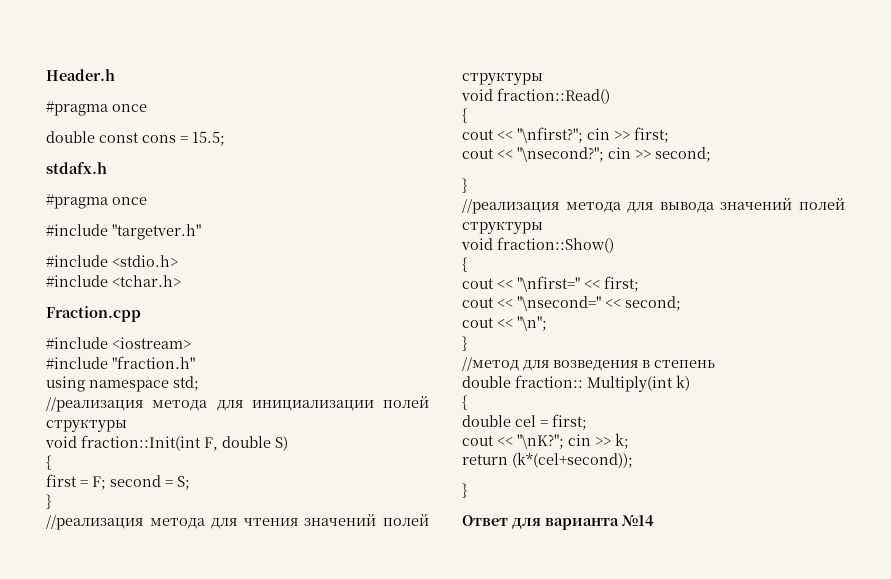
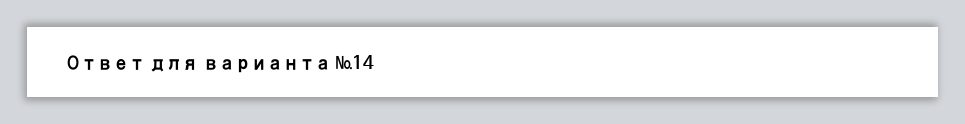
[46,69,115,81] [46,101,147,116] [46,131,225,146] [46,162,107,174] [46,194,147,209] [46,224,201,240] [46,255,178,267] [46,275,181,287] [46,306,141,322] [46,337,191,349] [46,356,195,369] [46,376,199,392] [46,396,429,412] [46,419,127,432] [45,435,288,451] [46,455,51,470] [46,474,190,490] [46,494,51,509] [46,514,429,530] [462,72,543,85] [461,88,610,104] [462,108,467,123] [462,127,669,143] [462,147,711,162] [462,178,467,193] [462,198,845,214] [462,221,543,234] [461,237,614,253] [462,257,467,272] [462,276,639,292] [462,296,681,311] [462,316,547,331] [462,336,467,351] [462,357,715,371] [462,375,690,392] [462,395,467,410] [462,414,587,430] [462,433,629,449] [462,452,633,468] [462,483,467,498] Header.h // #pragma once // double const cons = 15.5; // stdafx.h // #pragma once // #include "targetver.h" // #include <stdio.h> // #include <tchar.h> // Fraction.cpp // #include <iostream> // #include "fraction.h" // using namespace std; // //реализация метода для инициализации полей структуры // void fraction::Init(int F, double S) // { // first = F; second = S; // } // //реализация метода для чтения значений полей структуры // void fraction::Read() // { // cout << "\nfirst?"; cin >> first; // cout << "\nsecond?"; cin >> second; // } // //реализация метода для вывода значений полей структуры // void fraction::Show() // { // cout << "\nfirst=" << first; // cout << "\nsecond=" << second; // cout << "\n"; // } // //метод для возведения в степень // double fraction:: Multiply(int k) // { // double cel = first; // cout << "\nK?"; cin >> k; // return (k*(cel+second)); // } // -> (65, 62) none

